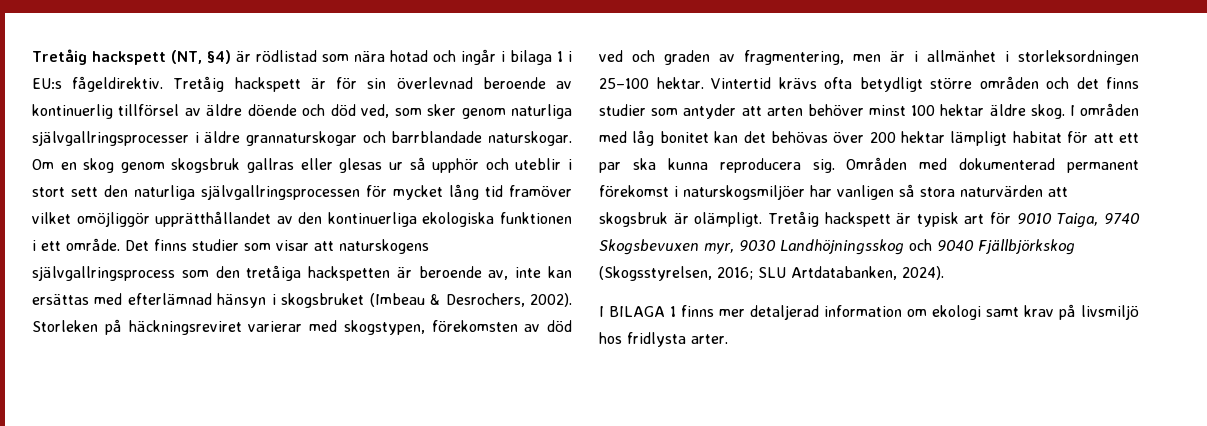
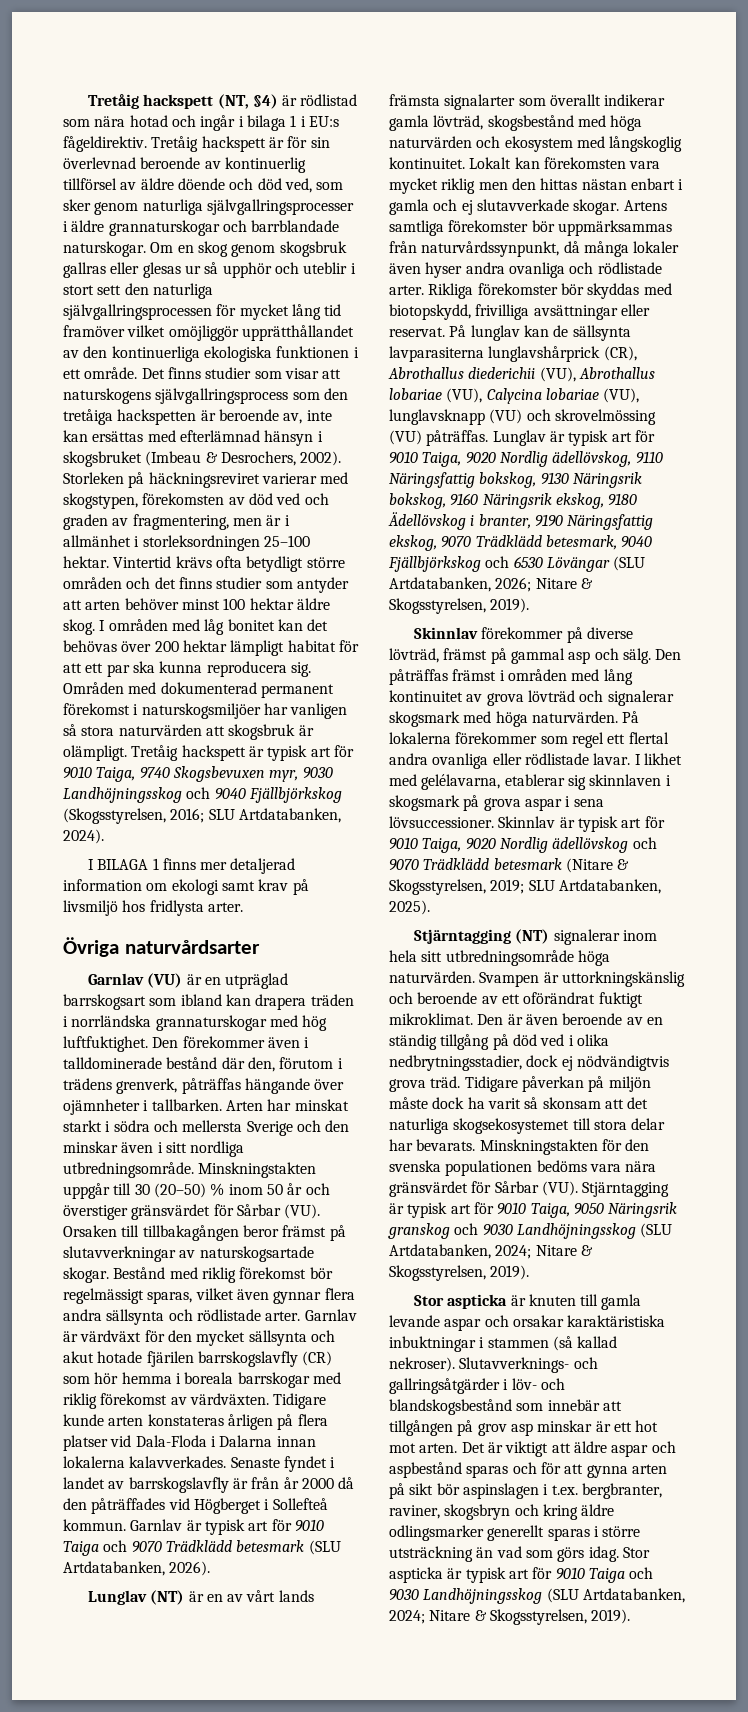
(728, 339) none -> [63,937,260,957] [87,973,289,989] [63,994,354,1010] [63,1015,328,1031] [63,1036,310,1052] [63,1057,343,1072] [63,1078,345,1094] [63,1099,349,1115] [63,1120,350,1136] [63,1141,245,1157] [63,1162,317,1178] [63,1183,330,1199] [63,1204,321,1220] [63,1225,346,1241] [63,1246,314,1262] [63,1267,333,1283] [63,1288,355,1304] [63,1309,357,1325] [63,1330,335,1346] [63,1351,333,1367] [63,1372,341,1388] [63,1393,327,1409] [63,1414,328,1430] [63,1435,316,1451] [63,1456,336,1472] [63,1477,355,1493] [63,1498,328,1514] [63,1519,324,1535] [63,1540,341,1556] [63,1561,211,1576] [87,1590,314,1605] [389,94,666,110] [389,115,643,131] [389,136,683,152] [389,157,661,169] [389,178,684,194] [389,199,667,215] [389,220,672,236] [389,241,680,257] [389,262,662,278] [389,283,672,299] [389,304,650,320] [389,325,631,341] [389,346,637,362] [388,367,655,382] [389,388,640,404] [389,409,656,425] [389,430,655,446] [389,451,663,467] [389,472,642,488] [389,493,638,509] [388,512,654,530] [389,535,653,551] [388,556,646,572] [389,577,593,592] [389,598,530,614] [413,627,633,643] [389,648,682,664] [389,669,633,685] [389,690,674,706] [389,711,640,727] [389,732,669,748] [389,753,682,769] [389,774,671,790] [389,795,604,811] [389,816,665,832] [389,837,657,853] [389,858,630,873] [389,879,661,895] [389,900,430,915] [413,929,657,945] [389,950,610,966] [389,971,685,987] [389,992,643,1008] [389,1013,663,1025] [389,1034,609,1050] [389,1055,669,1071] [389,1076,651,1092] [389,1097,649,1109] [389,1118,666,1134] [389,1139,650,1155] [389,1160,657,1176] [389,1181,670,1197] [389,1202,678,1218] [388,1223,673,1239] [389,1244,593,1259] [389,1265,530,1281] [413,1294,642,1310] [389,1315,666,1331] [389,1336,618,1352] [389,1357,598,1373] [389,1378,565,1394] [389,1399,622,1415] [389,1420,659,1436] [389,1441,676,1457] [389,1462,667,1478] [389,1483,662,1499] [389,1504,615,1520] [389,1525,641,1541] [389,1546,650,1562] [389,1567,654,1583] [389,1588,685,1604] [389,1609,631,1625] // Övriga naturvårdsarter // Garnlav (VU) är en utpräglad barrskogsart som ibland kan drapera träden i norrländska grannaturskogar med hög luftfuktighet. Den förekommer även i talldominerade bestånd där den, förutom i trädens grenverk, påträffas hängande över ojämnheter i tallbarken. Arten har minskat starkt i södra och mellersta Sverige och den minskar även i sitt nordliga utbredningsområde. Minskningstakten uppgår till 30 (20–50) % inom 50 år och överstiger gränsvärdet för Sårbar (VU). Orsaken till tillbakagången beror främst på slutavverkningar av naturskogsartade skogar. Bestånd med riklig förekomst bör regelmässigt sparas, vilket även gynnar flera andra sällsynta och rödlistade arter. Garnlav är värdväxt för den mycket sällsynta och akut hotade fjärilen barrskogslavfly (CR) som hör hemma i boreala barrskogar med riklig förekomst av värdväxten. Tidigare kunde arten konstateras årligen på flera platser vid Dala-Floda i Dalarna innan lokalerna kalavverkades. Senaste fyndet i landet av barrskogslavfly är från år 2000 då den påträffades vid Högberget i Sollefteå kommun. Garnlav är typisk art för 9010 Taiga och 9070 Trädklädd betesmark (SLU Artdatabanken, 2026). // Lunglav (NT) är en av vårt lands främsta signalarter som överallt indikerar gamla lövträd, skogsbestånd med höga naturvärden och ekosystem med långskoglig kontinuitet. Lokalt kan förekomsten vara mycket riklig men den hittas nästan enbart i gamla och ej slutavverkade skogar. Artens samtliga förekomster bör uppmärksammas från naturvårdssynpunkt, då många lokaler även hyser andra ovanliga och rödlistade arter. Rikliga förekomster bör skyddas med biotopskydd, frivilliga avsättningar eller reservat. På lunglav kan de sällsynta lavparasiterna lunglavshårprick (CR), Abrothallus diederichii (VU), Abrothallus lobariae (VU), Calycina lobariae (VU), lunglavsknapp (VU) och skrovelmössing (VU) påträffas. Lunglav är typisk art för 9010 Taiga, 9020 Nordlig ädellövskog, 9110 Näringsfattig bokskog, 9130 Näringsrik bokskog, 9160 Näringsrik ekskog, 9180 Ädellövskog i branter, 9190 Näringsfattig ekskog, 9070 Trädklädd betesmark, 9040 Fjällbjörkskog och 6530 Lövängar (SLU Artdatabanken, 2026; Nitare & Skogsstyrelsen, 2019). // Skinnlav förekommer på diverse lövträd, främst på gammal asp och sälg. Den påträffas främst i områden med lång kontinuitet av grova lövträd och signalerar skogsmark med höga naturvärden. På lokalerna förekommer som regel ett flertal andra ovanliga eller rödlistade lavar. I likhet med gelélavarna, etablerar sig skinnlaven i skogsmark på grova aspar i sena lövsuccessioner. Skinnlav är typisk art för 9010 Taiga, 9020 Nordlig ädellövskog och 9070 Trädklädd betesmark (Nitare & Skogsstyrelsen, 2019; SLU Artdatabanken, 2025). // Stjärntagging (NT) signalerar inom hela sitt utbredningsområde höga naturvärden. Svampen är uttorkningskänslig och beroende av ett oförändrat fuktigt mikroklimat. Den är även beroende av en ständig tillgång på död ved i olika nedbrytningsstadier, dock ej nödvändigtvis grova träd. Tidigare påverkan på miljön måste dock ha varit så skonsam att det naturliga skogsekosystemet till stora delar har bevarats. Minskningstakten för den svenska populationen bedöms vara nära gränsvärdet för Sårbar (VU). Stjärntagging är typisk art för 9010 Taiga, 9050 Näringsrik granskog och 9030 Landhöjningsskog (SLU Artdatabanken, 2024; Nitare & Skogsstyrelsen, 2019). // Stor aspticka är knuten till gamla levande aspar och orsakar karaktäristiska inbuktningar i stammen (så kallad nekroser). Slutavverknings- och gallringsåtgärder i löv- och blandskogsbestånd som innebär att tillgången på grov asp minskar är ett hot mot arten. Det är viktigt att äldre aspar och aspbestånd sparas och för att gynna arten på sikt bör aspinslagen i t.ex. bergbranter, raviner, skogsbryn och kring äldre odlingsmarker generellt sparas i större utsträckning än vad som görs idag. Stor aspticka är typisk art för 9010 Taiga och 9030 Landhöjningsskog (SLU Artdatabanken, 2024; Nitare & Skogsstyrelsen, 2019).

